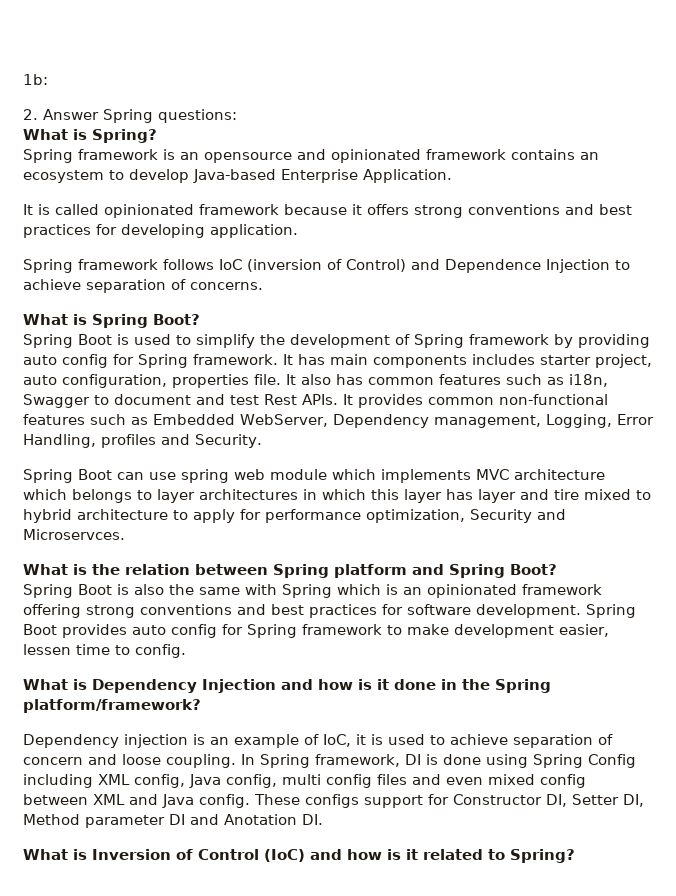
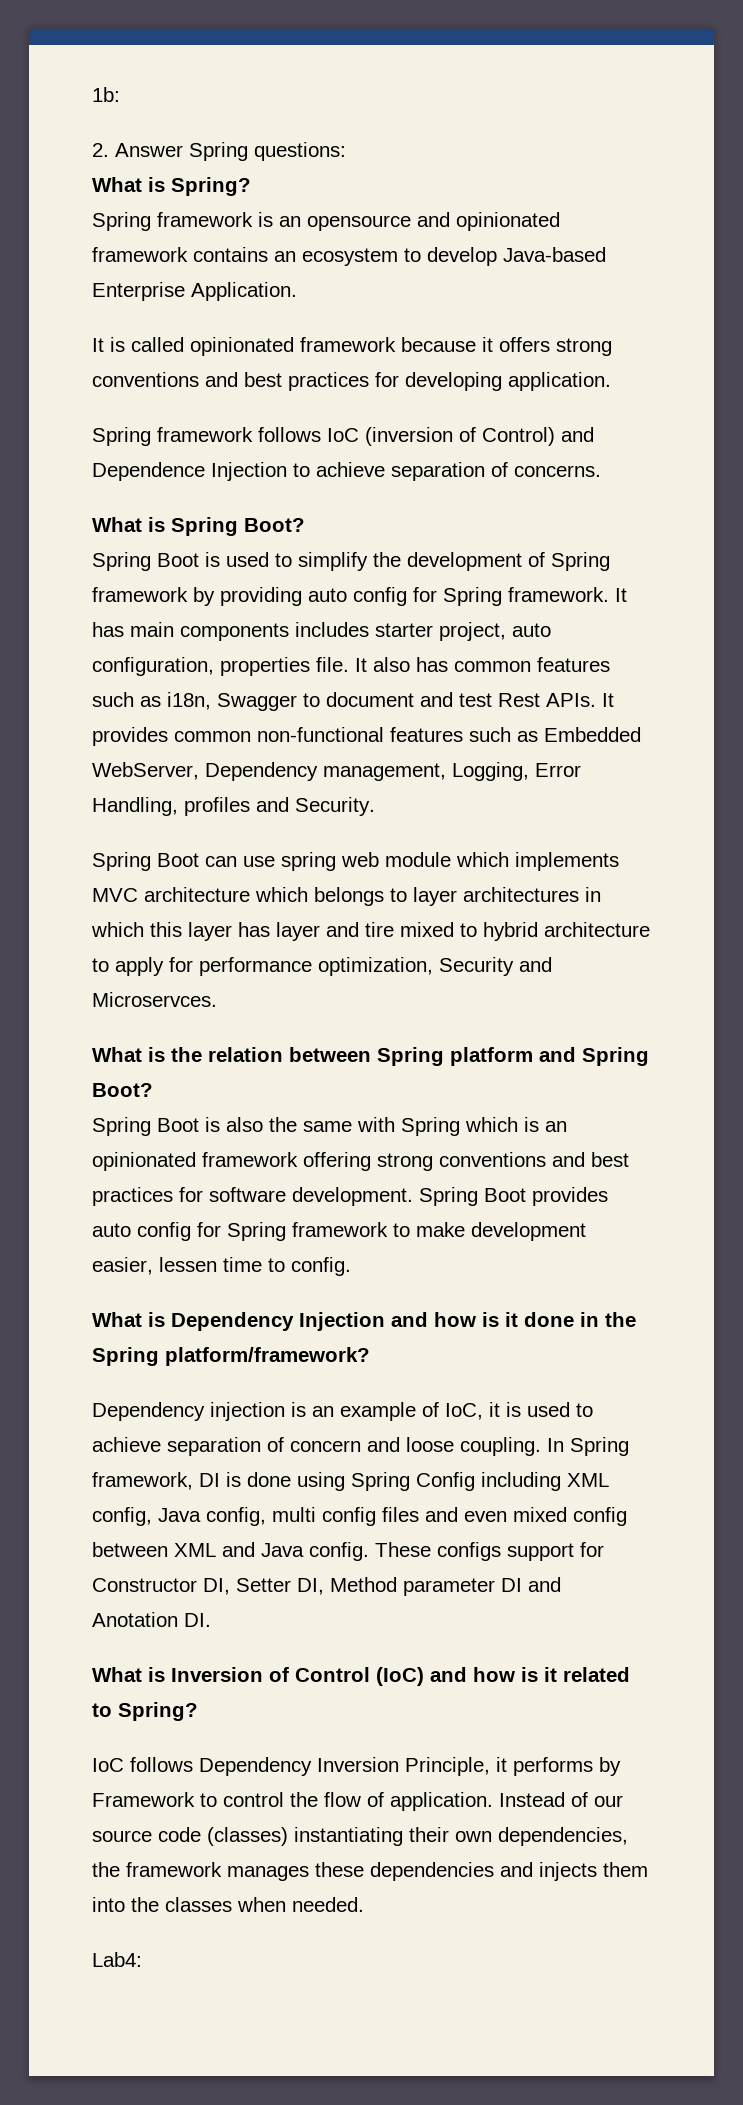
(575, 856) none -> [92,1757,621,1776] [92,1792,623,1811] [92,1827,628,1846] [92,1862,648,1881] [92,1897,364,1912] [92,1952,142,1967] // IoC follows Dependency Inversion Principle, it performs by Framework to control the flow of application. Instead of our source code (classes) instantiating their own dependencies, the framework manages these dependencies and injects them into the classes when needed. // Lab4:

